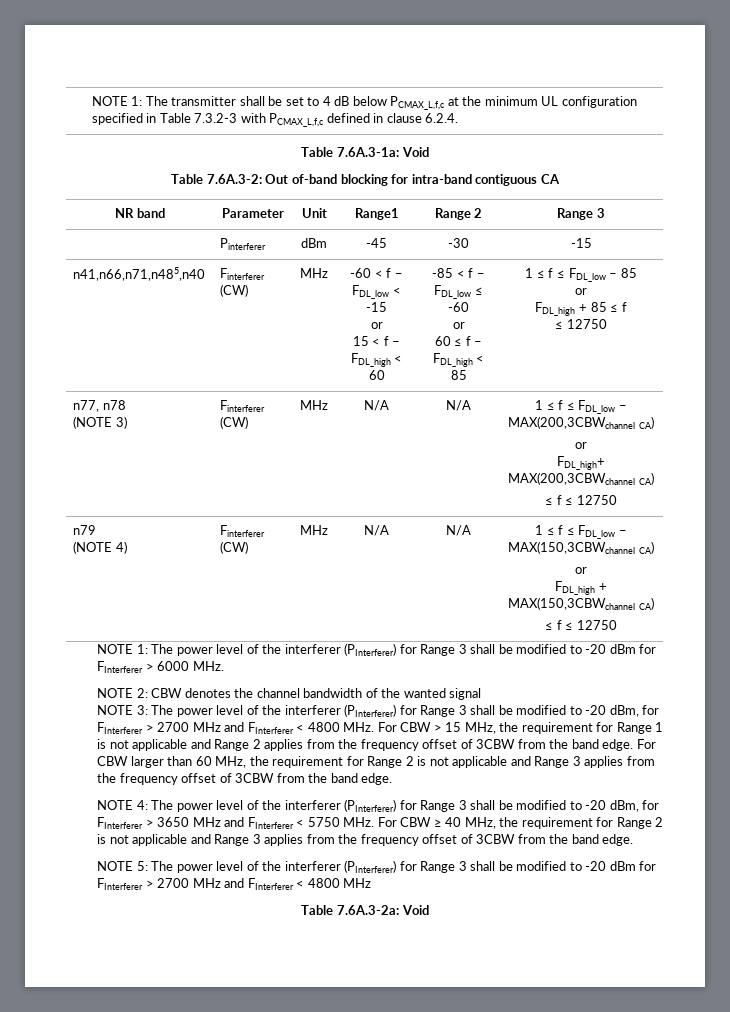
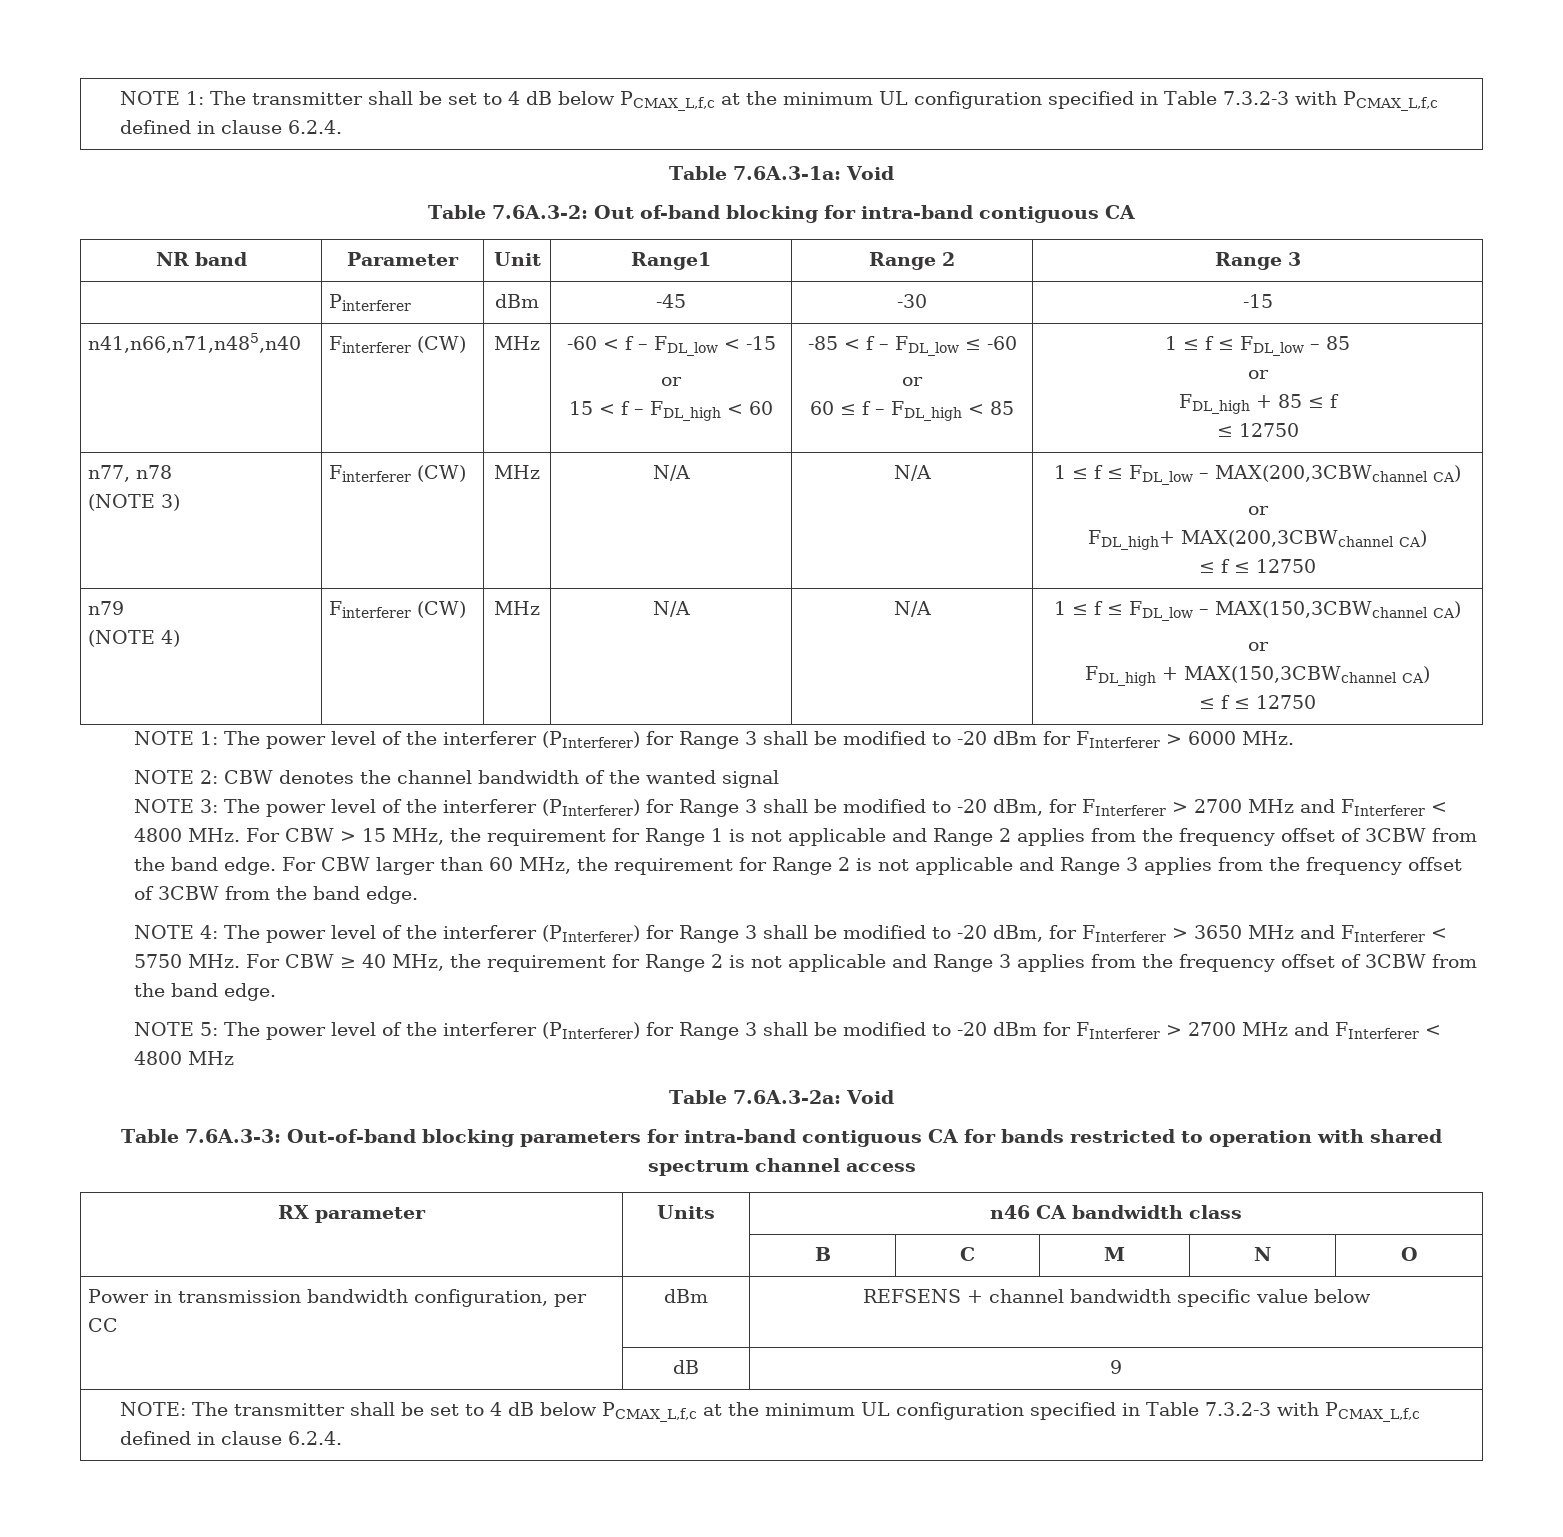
(429, 910) none -> [121,1129,1442,1147] [647,1158,916,1176] [278,1205,426,1223] [657,1205,715,1219] [990,1205,1242,1219] [814,1247,831,1261] [960,1247,975,1261] [1104,1247,1125,1261] [1254,1247,1271,1261] [1400,1247,1418,1261] [88,1289,588,1307] [88,1318,119,1332] [664,1289,708,1303] [862,1289,1371,1307] [673,1360,699,1374] [1110,1360,1122,1374] [120,1402,1421,1422] [120,1431,343,1445] // Table 7.6A.3-3: Out-of-band blocking parameters for intra-band contiguous CA for bands restricted to operation with shared spectrum channel access // RX parameter | Units | n46 CA bandwidth class // | | B | C | M | N | O // Power in transmission bandwidth configuration, per CC | dBm | REFSENS + channel bandwidth specific value below // | dB | 9 // NOTE: The transmitter shall be set to 4 dB below PCMAX_L,f,c at the minimum UL configuration specified in Table 7.3.2-3 with PCMAX_L,f,c defined in clause 6.2.4.

